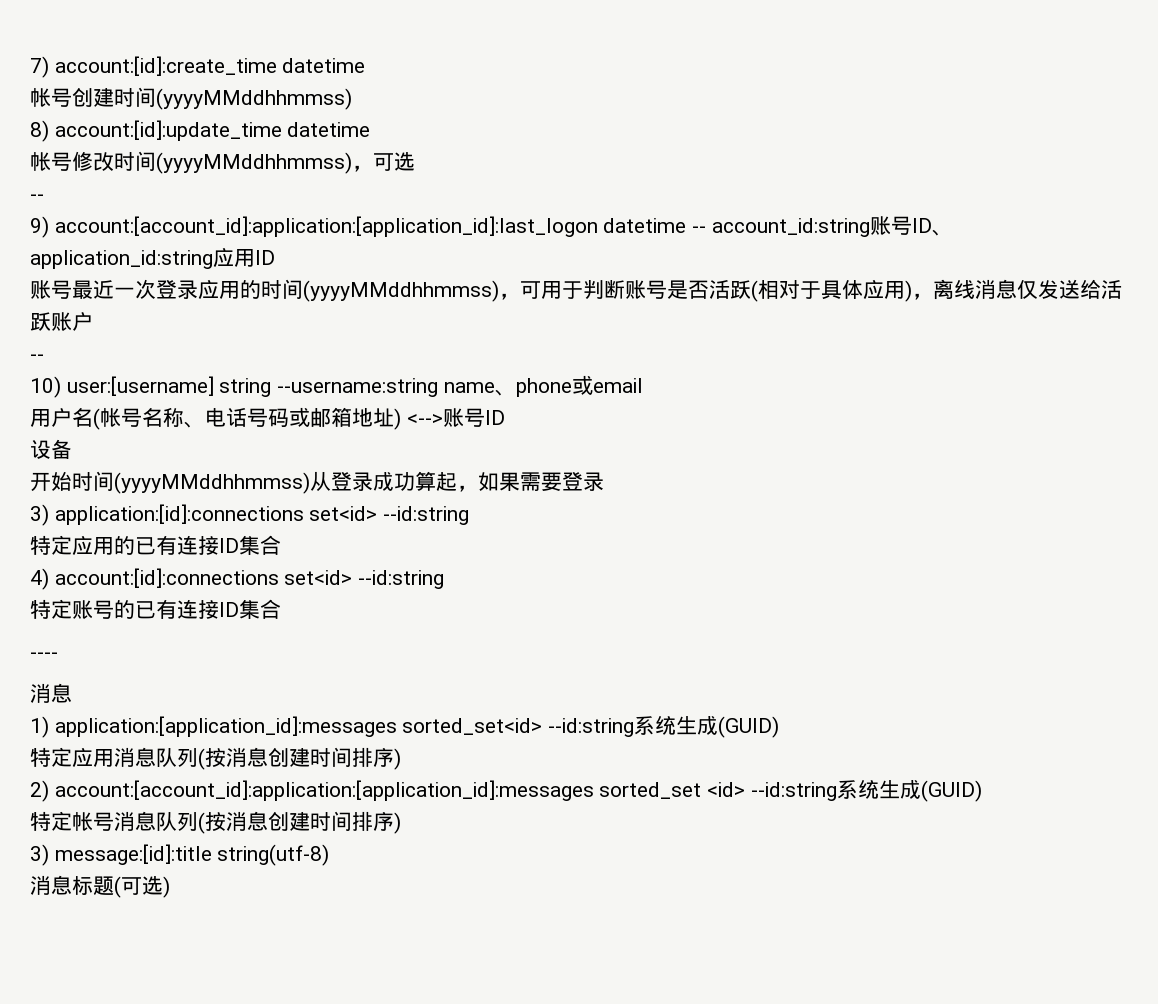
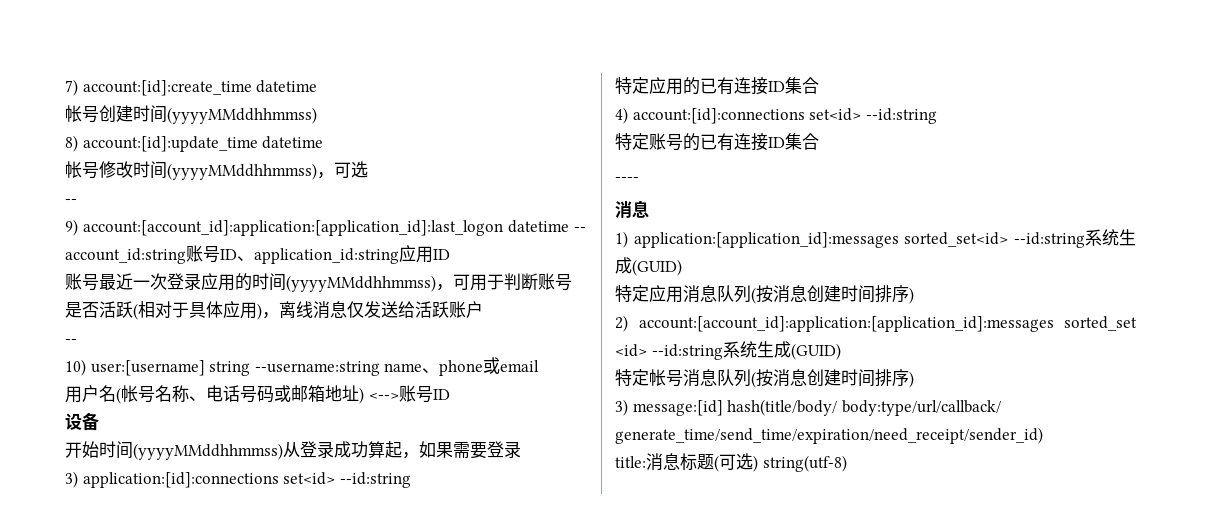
[54,844,330,866] message:[id]:title string(utf-8) // -> [632,399,1001,416] [615,427,1043,444] [615,456,646,468] message:[id] hash(title/body/ body:type/url/callback/ generate_time/send_time/expiration/need_receipt/sender_id) // title:
(170, 887) none -> [762,455,847,472] string(utf-8)

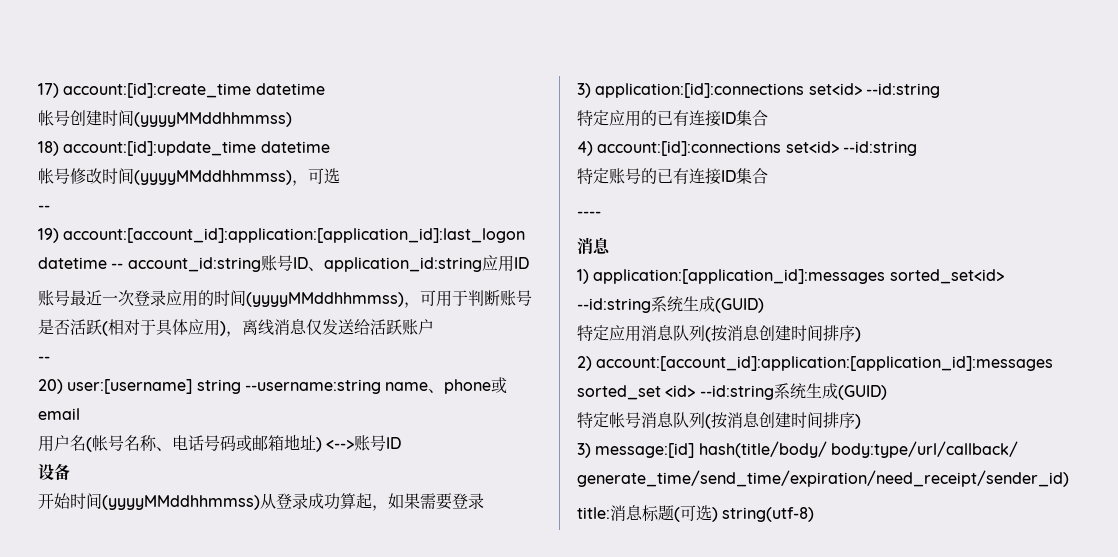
[65,79,78,96] 7) -> [38,83,59,98] 17)
[65,135,78,152] 8) -> [38,141,59,156] 18)
[65,219,78,236] 9) -> [38,228,59,243] 19)
[65,359,86,376] 10) -> [38,379,63,394] 20)

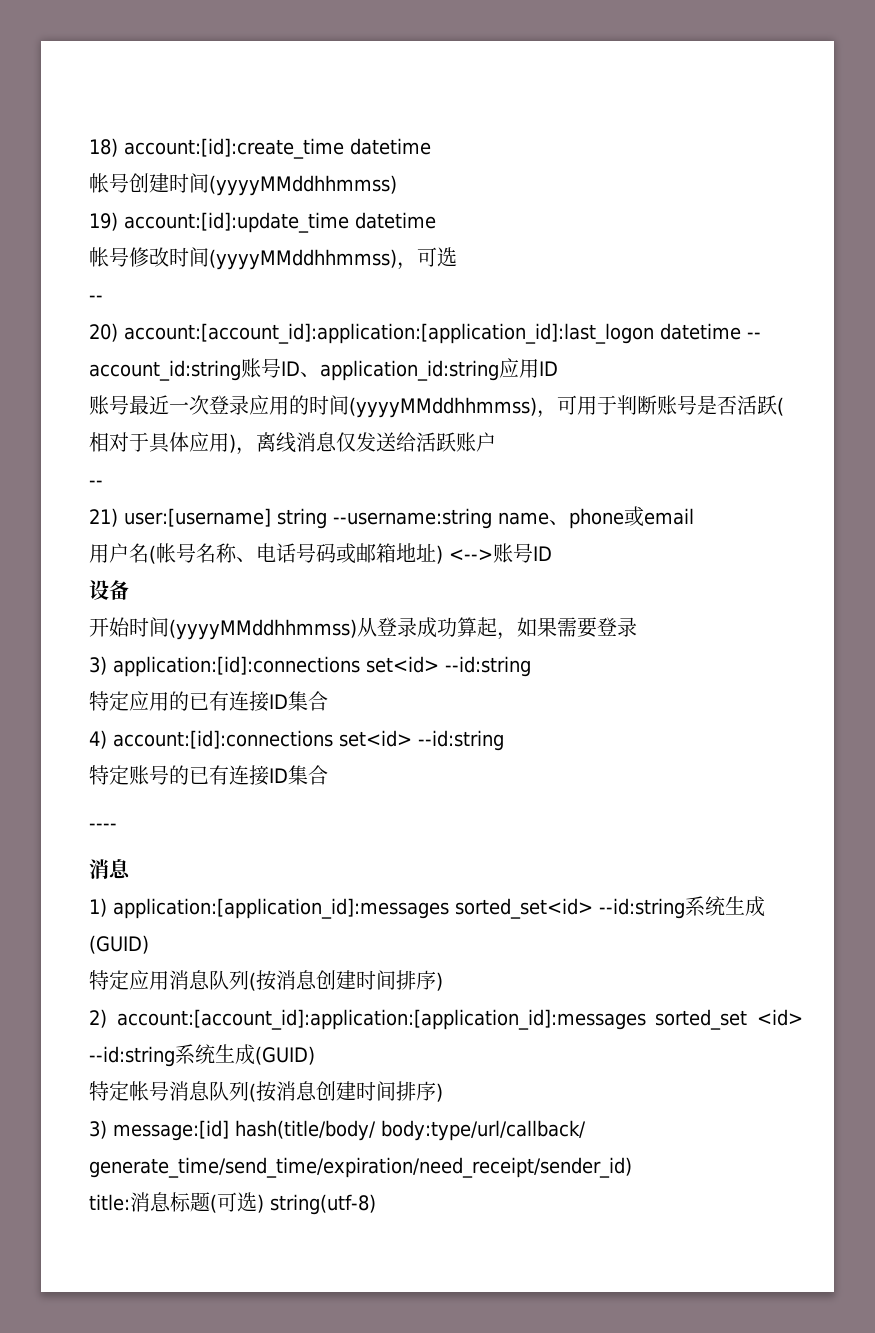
[38,83,59,98] 17) -> [89,138,118,157] 18)
[38,141,59,156] 18) -> [89,212,118,231] 19)
[38,228,59,243] 19) -> [89,323,118,342] 20)
[38,379,63,394] 20) -> [89,508,118,527] 21)

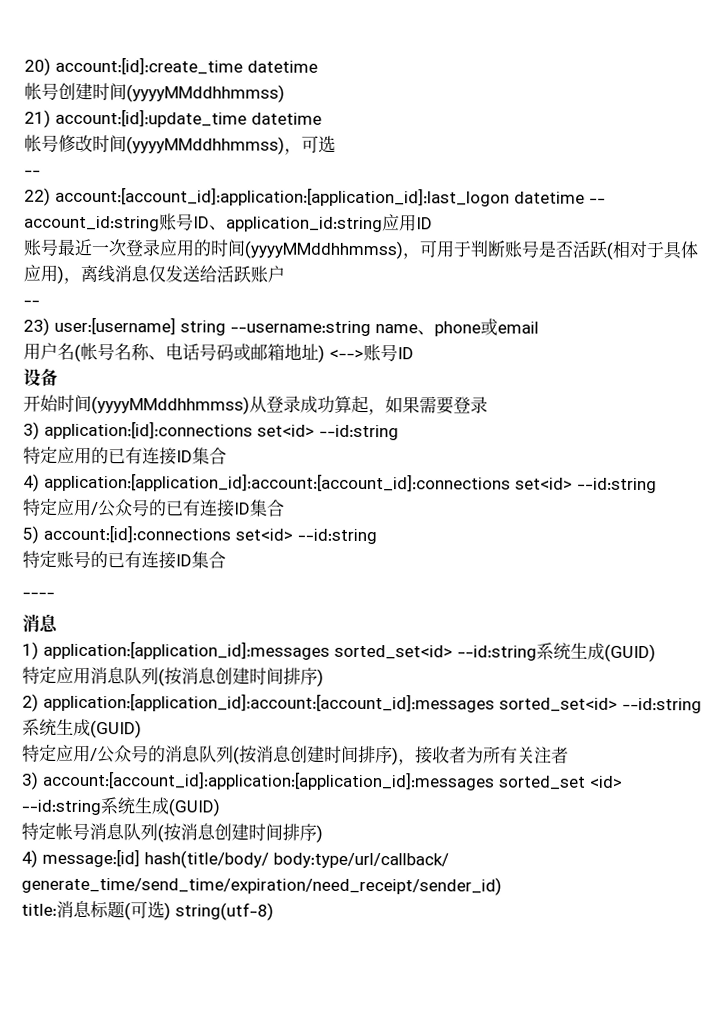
[89,138,118,157] 18) -> [24,57,51,76] 20)
[89,212,118,231] 19) -> [24,109,51,128] 21)
[89,323,118,342] 20) -> [24,187,51,206] 22)
[89,508,118,527] 21) -> [23,317,50,336] 23)
(107, 739) none -> [44,472,657,494] [22,498,285,518] [22,525,39,544] application:[application_id]:account:[account_id]:connections set<id> --id:string // 特定应用/公众号的已有连接ID集合 // 5)
(107, 1018) none -> [43,692,702,714] [22,718,142,739] [22,744,569,766] [21,771,39,790] application:[application_id]:account:[account_id]:messages sorted_set<id> --id:string系统生成(GUID) // 特定应用/公众号的消息队列(按消息创建时间排序)，接收者为所有关注者 // 3)
[89,1120,107,1139] 3) -> [21,849,38,868] 4)

